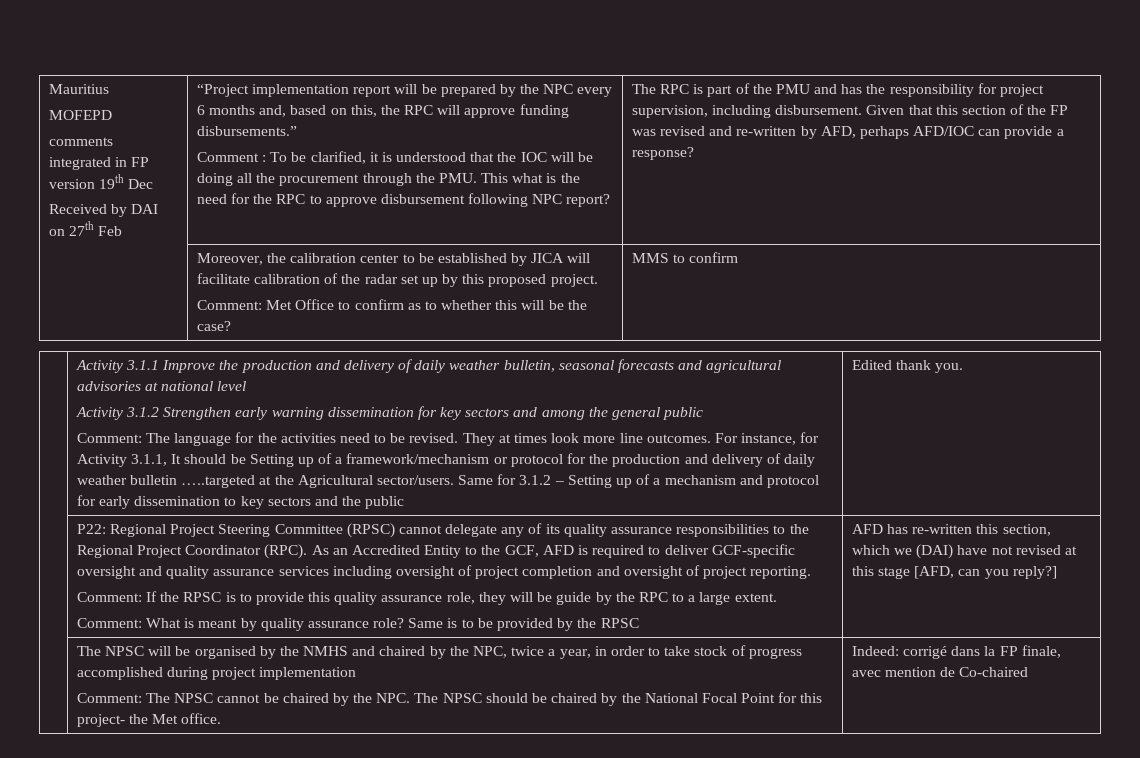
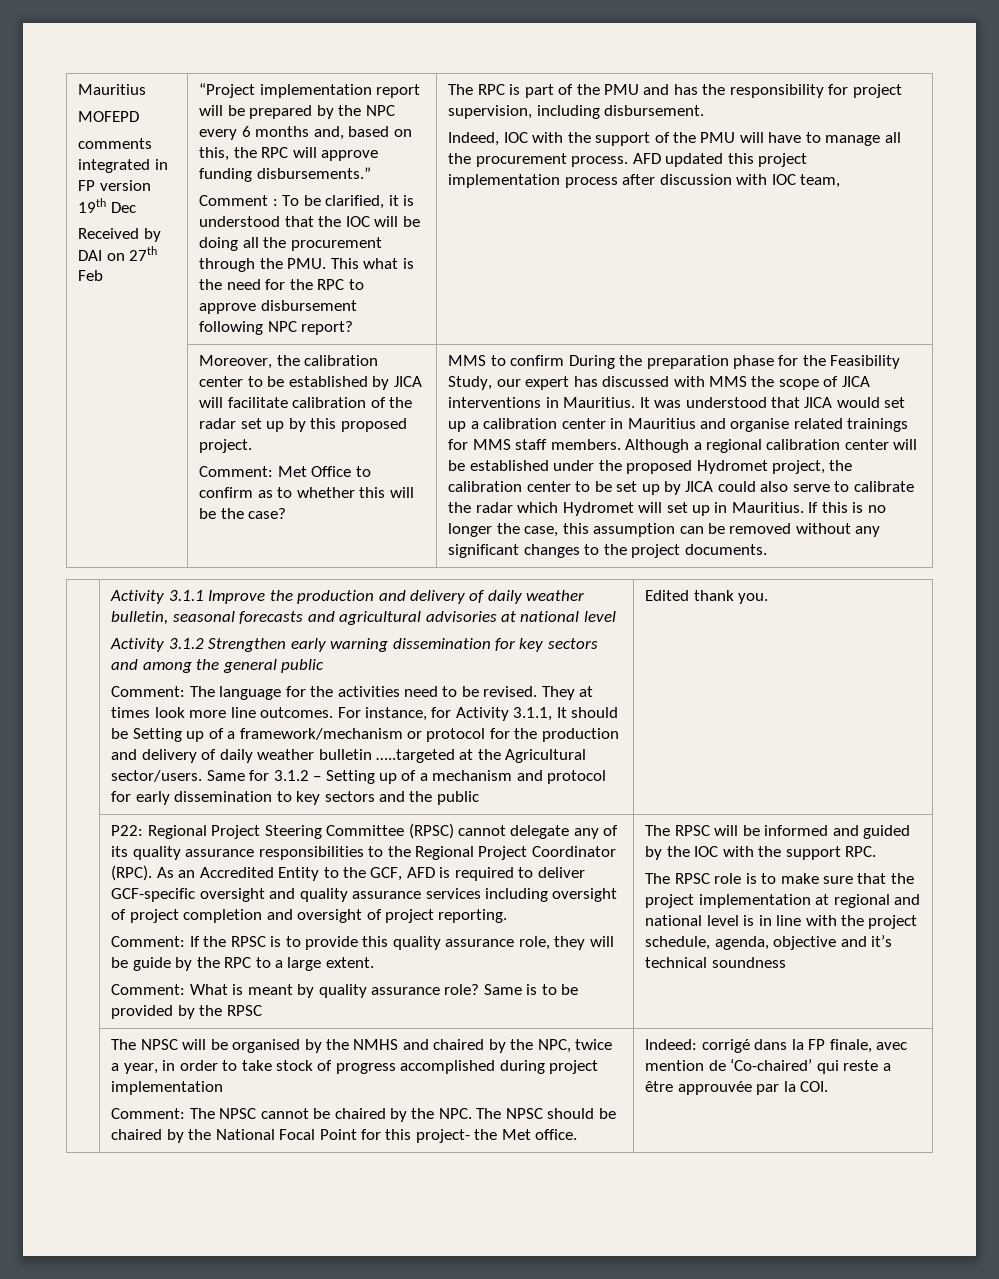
[866,104,1069,115] [631,126,1064,139] [631,147,694,160] Given that this section of the FP was revised and re-written by AFD, perhaps AFD/IOC can provide a response? -> [448,132,901,146] [448,153,807,167] [448,174,840,188] // Indeed, IOC with the support of the PMU will have to manage all the procurement process. AFD updated this project implementation process after discussion with IOC team,
(739, 257) none -> [568,355,901,369] [448,376,870,390] [448,397,906,408] [448,418,909,432] [448,439,918,453] [448,460,853,474] [448,481,914,495] [448,502,886,516] [448,523,881,537] [448,544,767,558] During the preparation phase for the Feasibility Study, our expert has discussed with MMS the scope of JICA interventions in Mauritius. It was understood that JICA would set up a calibration center in Mauritius and organise related trainings for MMS staff members. Although a regional calibration center will be established under the proposed Hydromet project, the calibration center to be set up by JICA could also serve to calibrate the radar which Hydromet will set up in Mauritius. If this is no longer the case, this assumption can be removed without any significant changes to the project documents.
[851,524,1051,536] [851,544,1077,559] [851,566,1057,579] AFD has re-written this section, which we (DAI) have not revised at this stage [AFD, can you reply?] -> [645,825,910,839] [645,846,876,860] [645,873,914,884] [645,894,921,908] [645,915,918,929] [645,935,893,950] [645,957,786,968] The RPSC will be informed and guided by the IOC with the support RPC. // The RPSC role is to make sure that the project implementation at regional and national level is in line with the project schedule, agenda, objective and it’s technical soundness
[959,667,1029,677] Co-chaired -> [730,1058,891,1074] [645,1081,829,1095] ‘Co-chaired’ qui reste a être approuvée par la COI.

